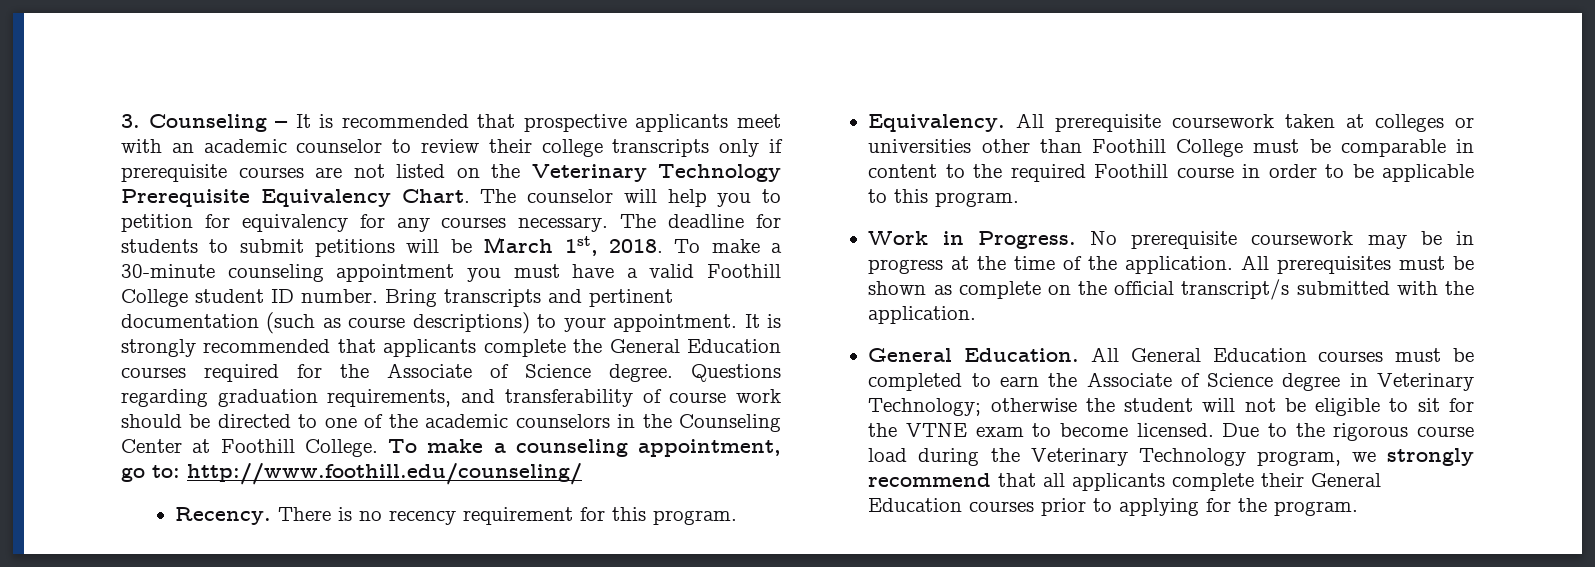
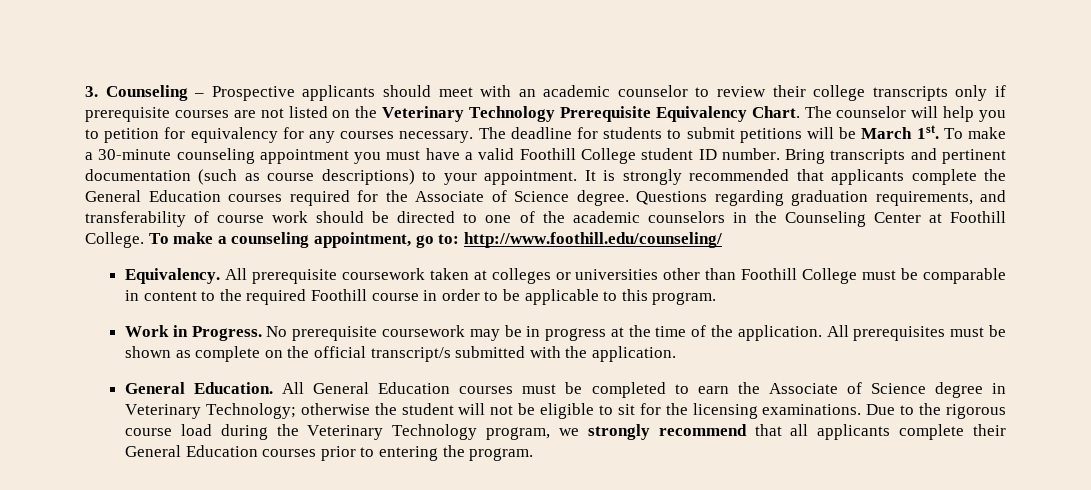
[295,114,729,132] It is recommended that prospective applicants -> [211,85,431,101] Prospective applicants should
[564,236,663,256] 1st, 2018. -> [916,125,939,139] 1st.
[175,507,738,525] // Recency. There is no recency requirement for this program. -> (722, 240) none
[906,423,1214,437] VTNE exam to become licensed. -> [692,403,862,419] licensing examinations.
[1119,498,1232,516] applying for -> [378,446,438,461] entering

